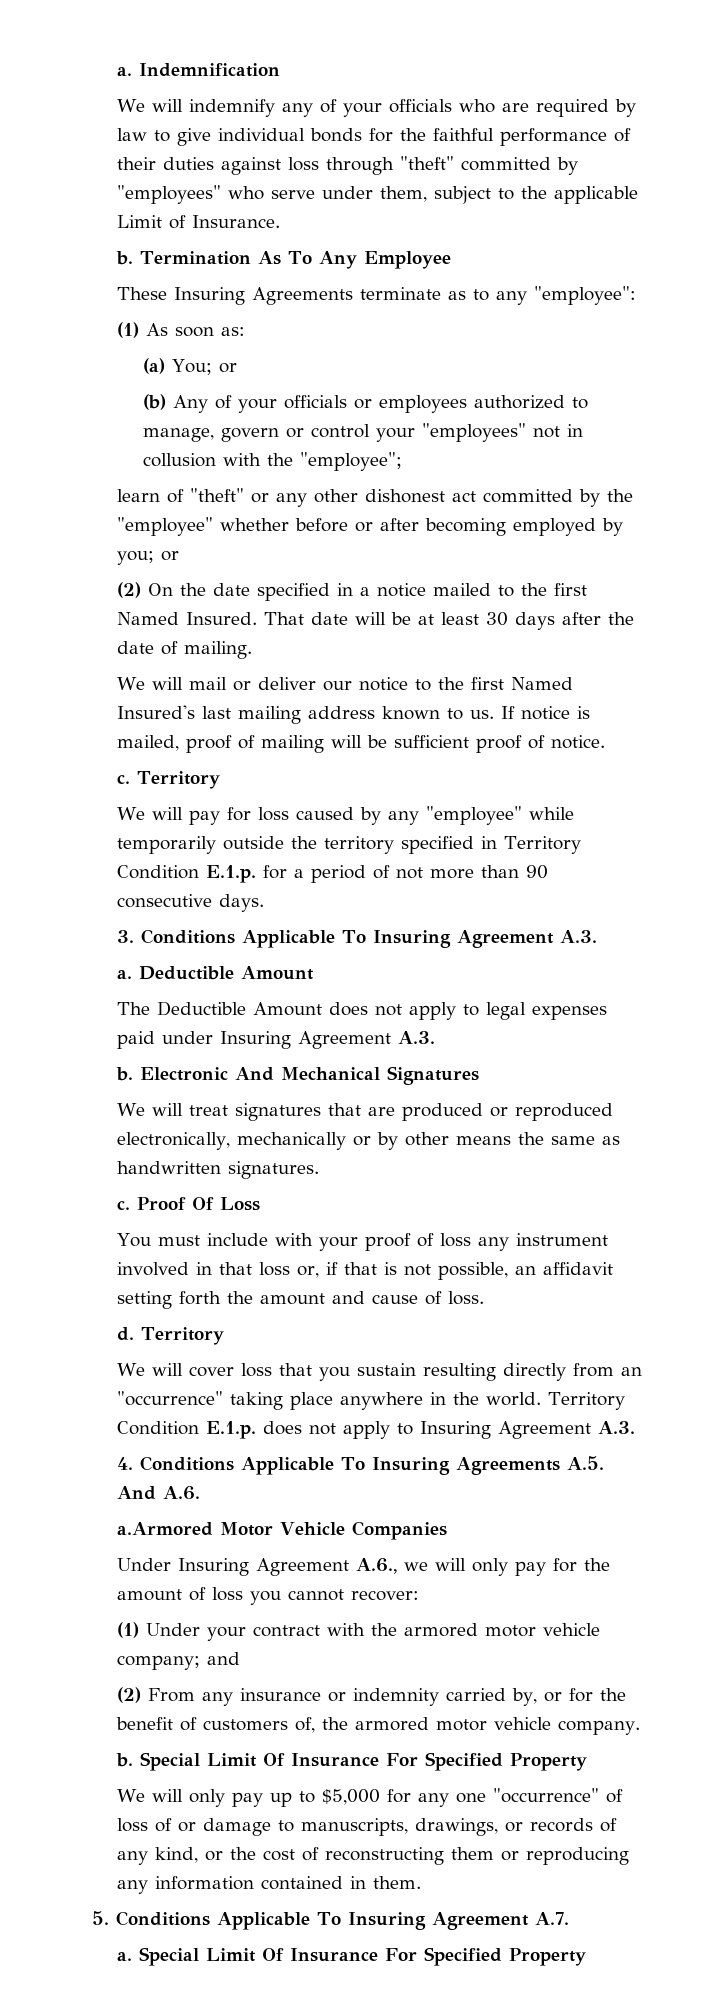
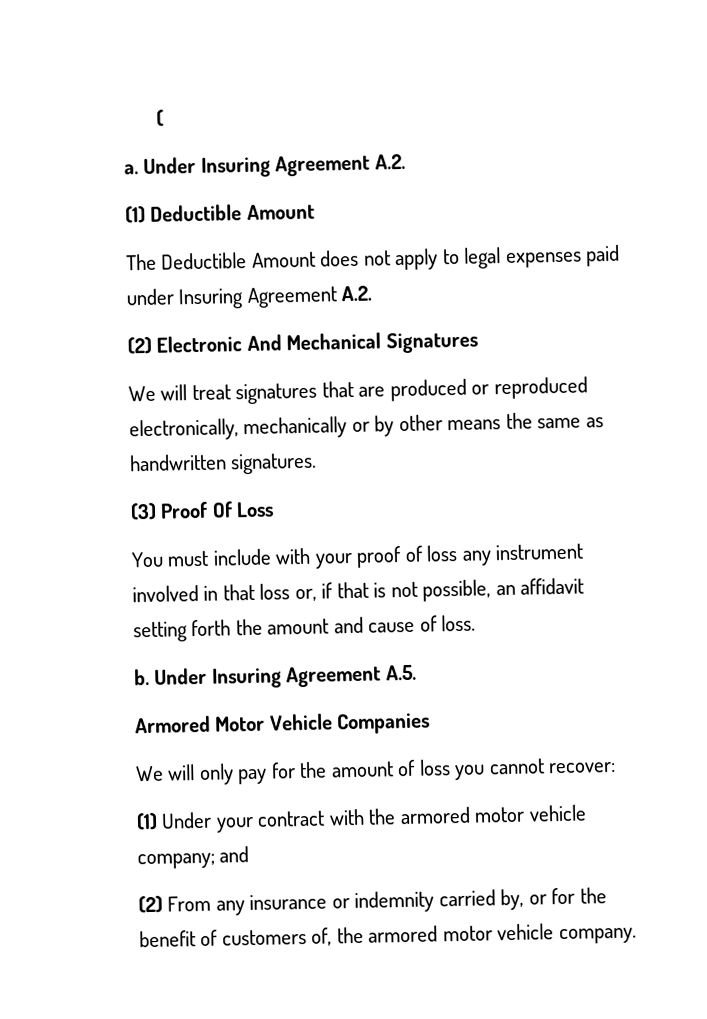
[117,63,281,77] [117,99,637,117] [117,128,632,146] [117,156,579,175] [117,185,639,204] [117,215,281,229] [116,251,452,269] [117,286,637,305] [117,322,246,338] [142,358,237,375] [142,394,588,413] [142,423,583,442] [142,452,402,471] [117,488,634,507] [117,517,624,536] [117,551,180,565] [117,582,588,601] [117,612,635,630] [117,641,253,659] [117,677,574,691] [117,705,591,724] [117,735,606,753] [117,771,221,789] [117,806,575,825] [117,836,582,854] [117,865,549,883] [117,894,265,912] [117,929,598,948] [117,970,133,979] a. Indemnification // We will indemnify any of your officials who are required by law to give individual bonds for the faithful performance of their duties against loss through "theft" committed by "employees" who serve under them, subject to the applicable Limit of Insurance. // b. Termination As To Any Employee // These Insuring Agreements terminate as to any "employee": // (1) As soon as: // (a) You; or // (b) Any of your officials or employees authorized to manage, govern or control your "employees" not in collusion with the "employee"; // learn of "theft" or any other dishonest act committed by the "employee" whether before or after becoming employed by you; or // (2) On the date specified in a notice mailed to the first Named Insured. That date will be at least 30 days after the date of mailing. // We will mail or deliver our notice to the first Named Insured's last mailing address known to us. If notice is mailed, proof of mailing will be sufficient proof of notice. // c. Territory // We will pay for loss caused by any "employee" while temporarily outside the territory specified in Territory Condition E.1.p. for a period of not more than 90 consecutive days. // 3. Conditions Applicable To Insuring Agreement A.3. // a. -> [155,109,164,127] [123,153,406,178] [124,205,146,224] ( // a. Under Insuring Agreement A.2. // (1)
[398,1031,436,1044] [116,1067,134,1081] A.3. // b. -> [341,285,373,302] [126,336,152,355] A.2. // (2)
[117,1200,131,1210] c. -> [129,502,157,521] (3)
[117,1327,225,1345] [117,1363,643,1381] [117,1391,626,1410] [117,1421,636,1439] [117,1456,605,1475] [117,1486,201,1500] [117,1521,448,1540] [117,1558,429,1576] d. Territory // We will cover loss that you sustain resulting directly from an "occurrence" taking place anywhere in the world. Territory Condition E.1.p. does not apply to Insuring Agreement A.3. // 4. Conditions Applicable To Insuring Agreements A.5. And A.6. // a.Armored Motor Vehicle Companies // Under Insuring Agreement A.6., we -> [133,664,417,689] [133,712,431,735] [134,765,164,782] b. Under Insuring Agreement A.5. // Armored Motor Vehicle Companies // We
[116,1752,588,1771] [117,1788,624,1807] [117,1818,618,1836] [117,1847,630,1865] [117,1876,422,1894] [91,1911,569,1930] [117,1947,587,1966] // b. Special Limit Of Insurance For Specified Property // We will only pay up to $5,000 for any one "occurrence" of loss of or damage to manuscripts, drawings, or records of any kind, or the cost of reconstructing them or reproducing any information contained in them. // 5. Conditions Applicable To Insuring Agreement A.7. // a. Special Limit Of Insurance For Specified Property -> (637, 936) none

